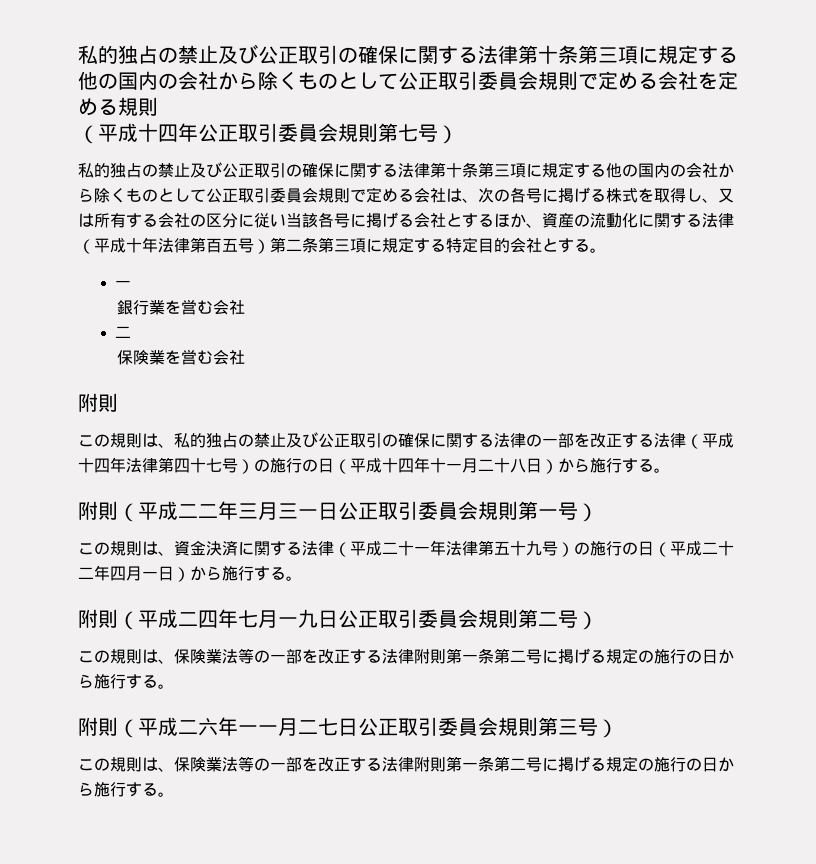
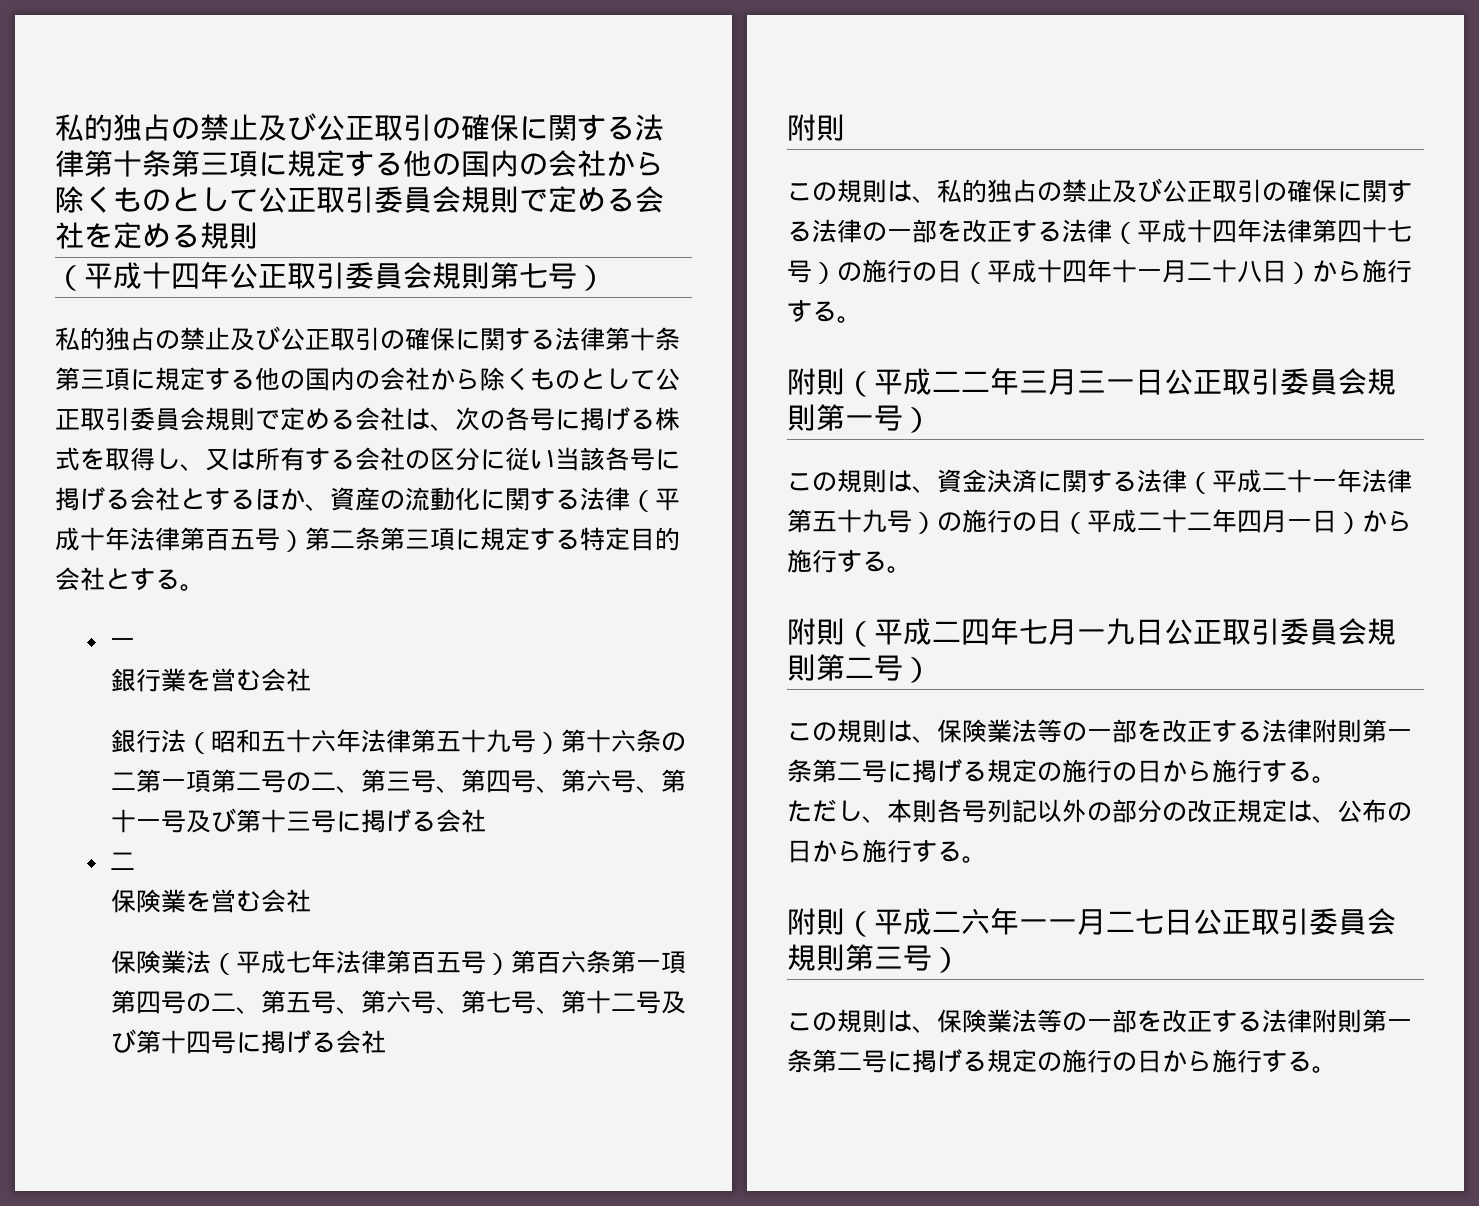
(246, 307) none -> [111,729,687,754] [111,769,687,793] [111,808,487,833] // 銀行法（昭和五十六年法律第五十九号）第十六条の二第一項第二号の二、第三号、第四号、第六号、第十一号及び第十三号に掲げる会社
(246, 357) none -> [111,950,687,975] [111,990,687,1014] [111,1029,387,1054] // 保険業法（平成七年法律第百五号）第百六条第一項第四号の二、第五号、第六号、第七号、第十二号及び第十四号に掲げる会社
(174, 686) none -> [787,799,1412,823] [787,839,987,863] // ただし、本則各号列記以外の部分の改正規定は、公布の日から施行する。

